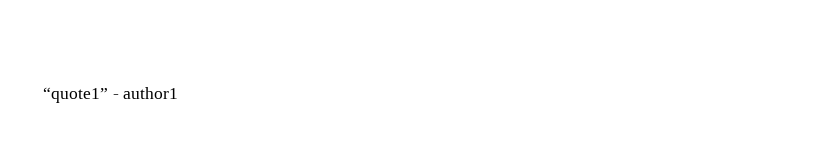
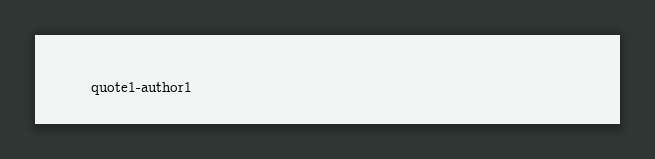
[43,87,179,103] “quote1” - author1 -> [91,82,192,95] quote1-author1

